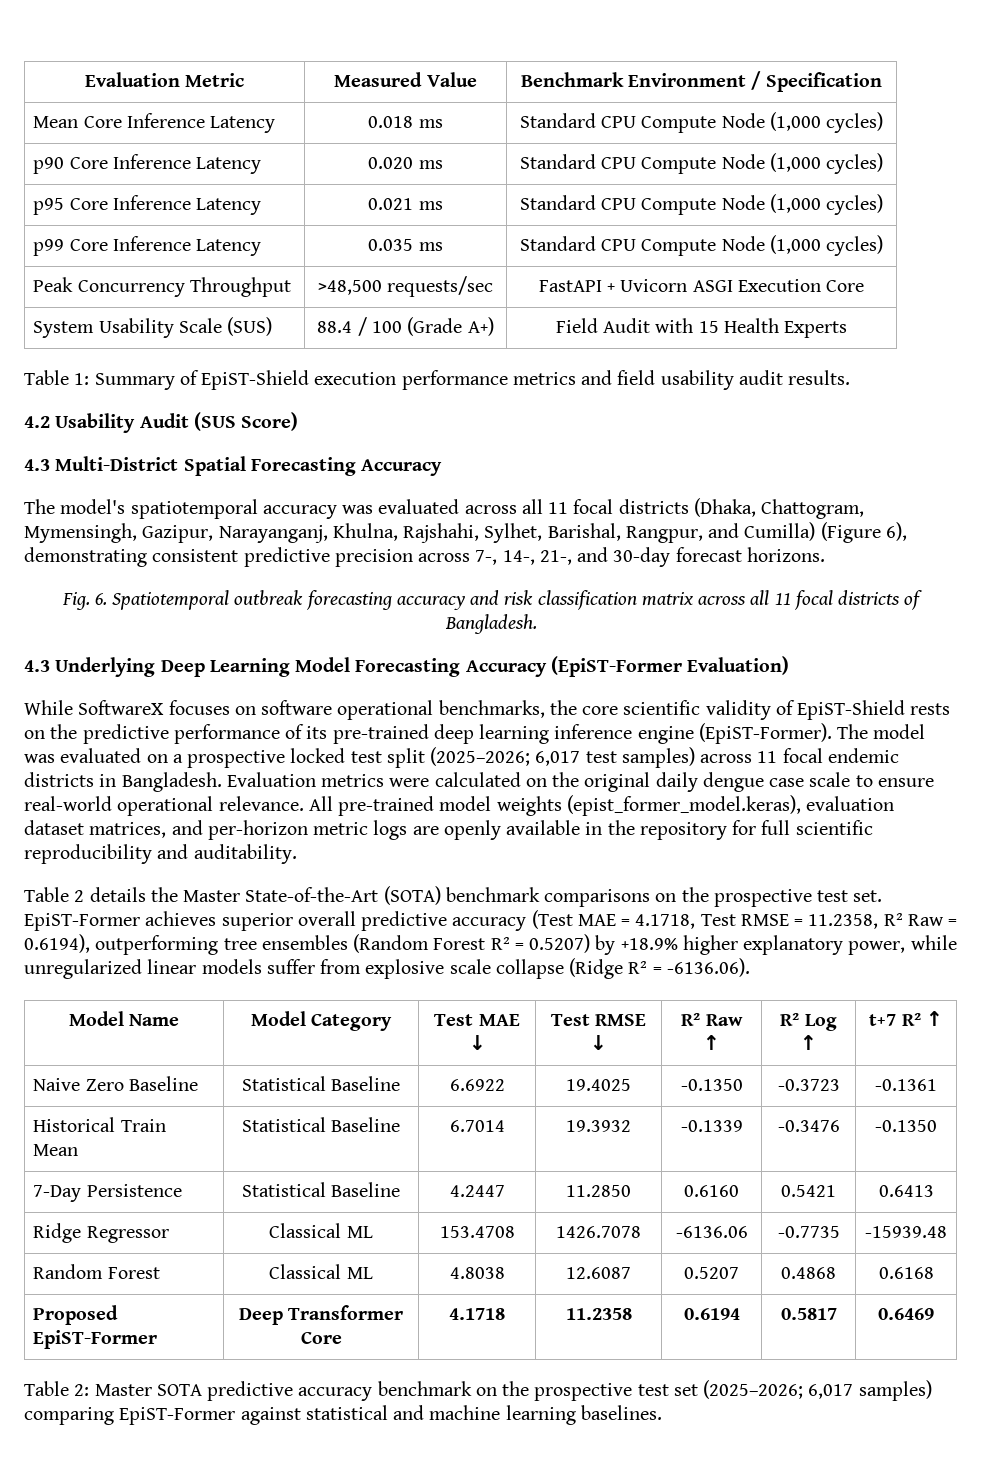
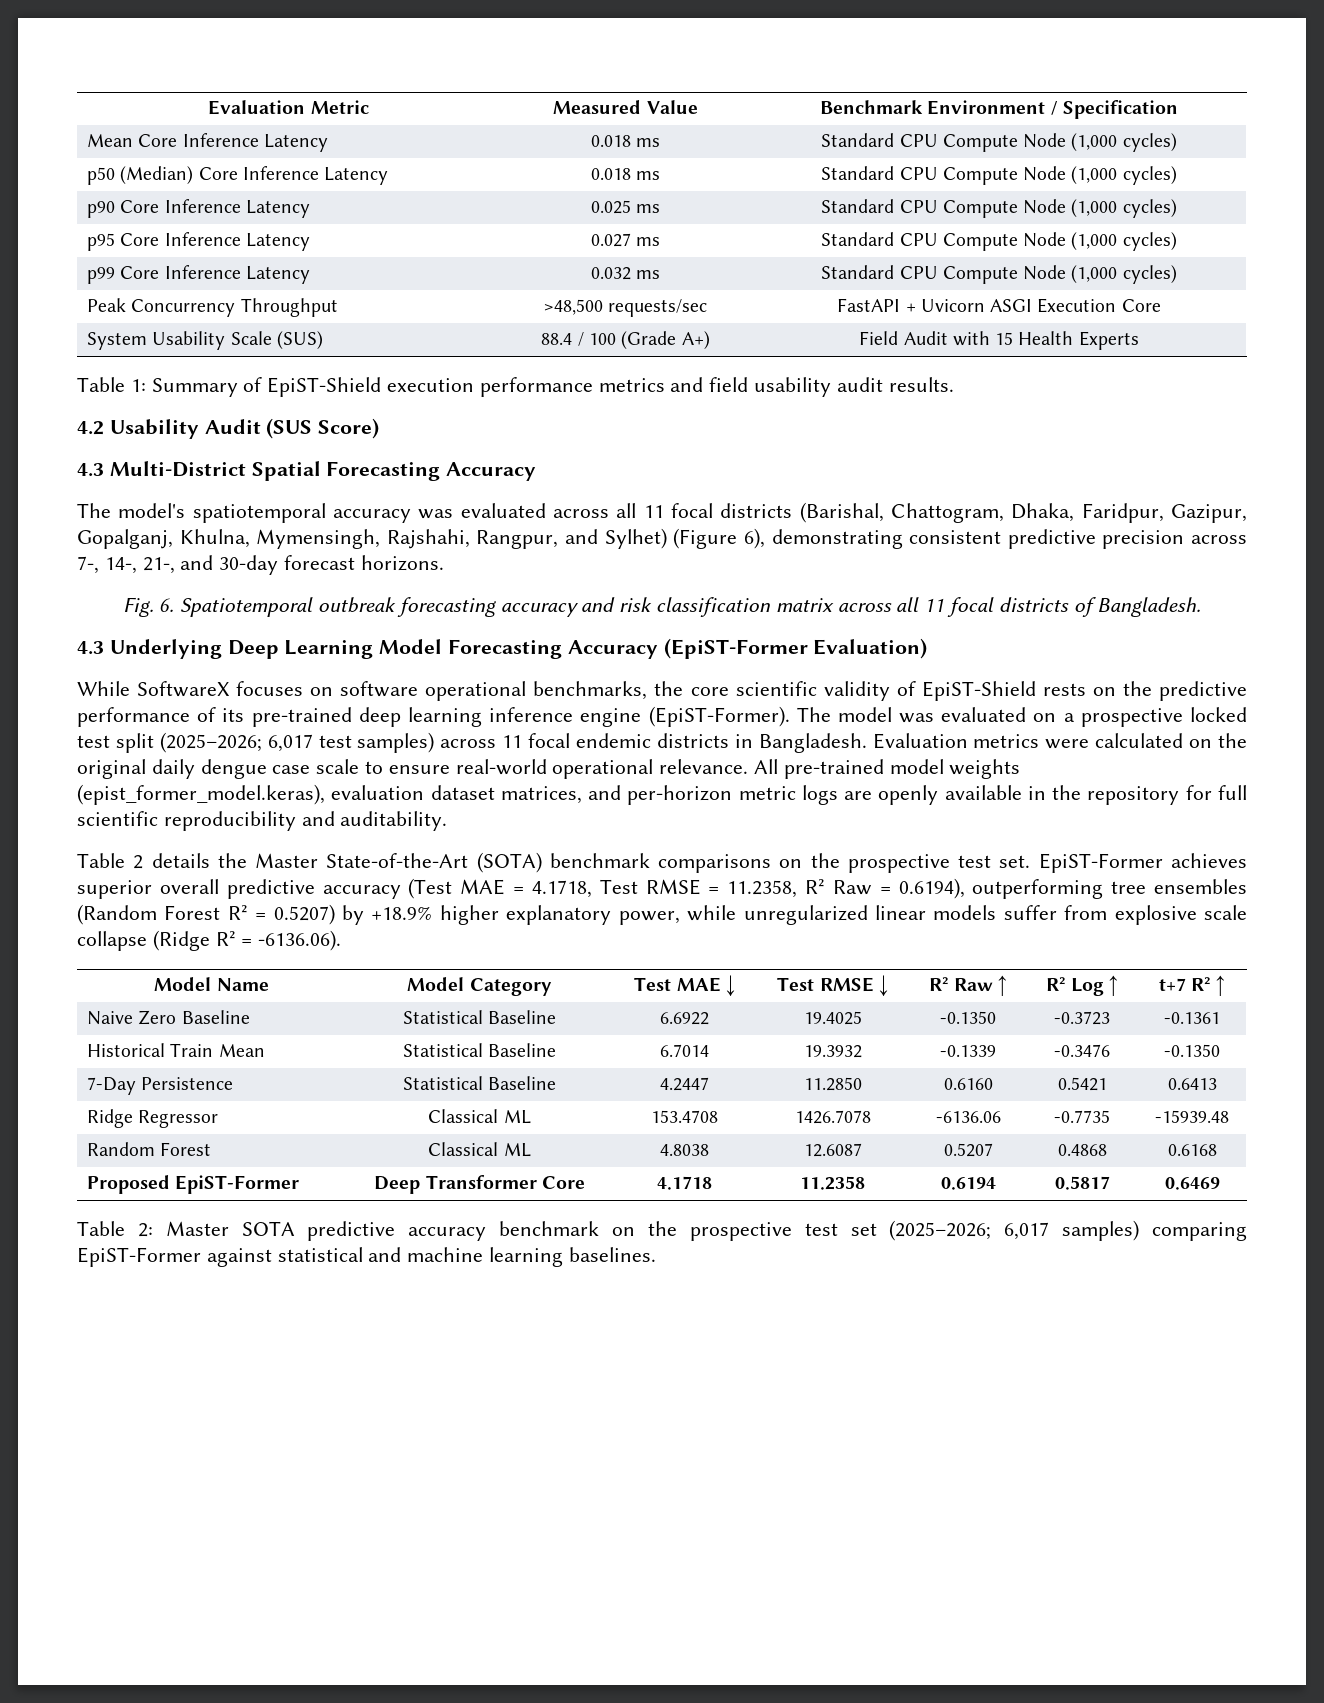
(884, 122) none -> [87,166,389,185] [590,168,661,180] [821,166,1177,185] // p50 (Median) Core Inference Latency | 0.018 ms | Standard CPU Compute Node (1,000 cycles)
[368,157,414,169] 0.020 -> [590,200,631,214] 0.025
[368,198,414,210] 0.021 -> [590,233,631,247] 0.027
[368,239,414,251] 0.035 -> [590,267,631,280] 0.032
[693,498,865,519] [24,523,621,543] (Dhaka, Chattogram, Mymensingh, Gazipur, Narayanganj, Khulna, Rajshahi, Sylhet, Barishal, -> [799,502,1248,523] [77,529,470,549] (Barishal, Chattogram, Dhaka, Faridpur, Gazipur, Gopalganj, Khulna, Mymensingh, Rajshahi,
[744,522,816,541] Cumilla) -> [604,528,667,549] Sylhet)

